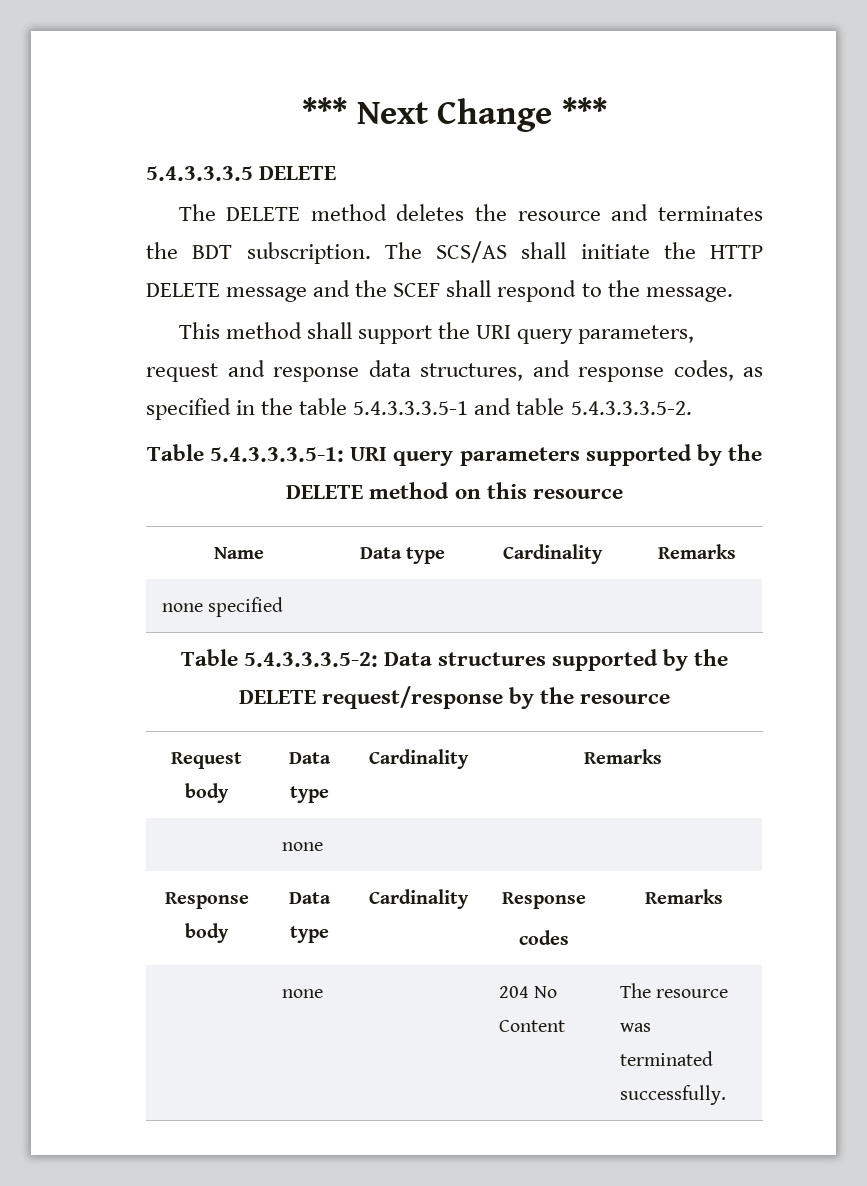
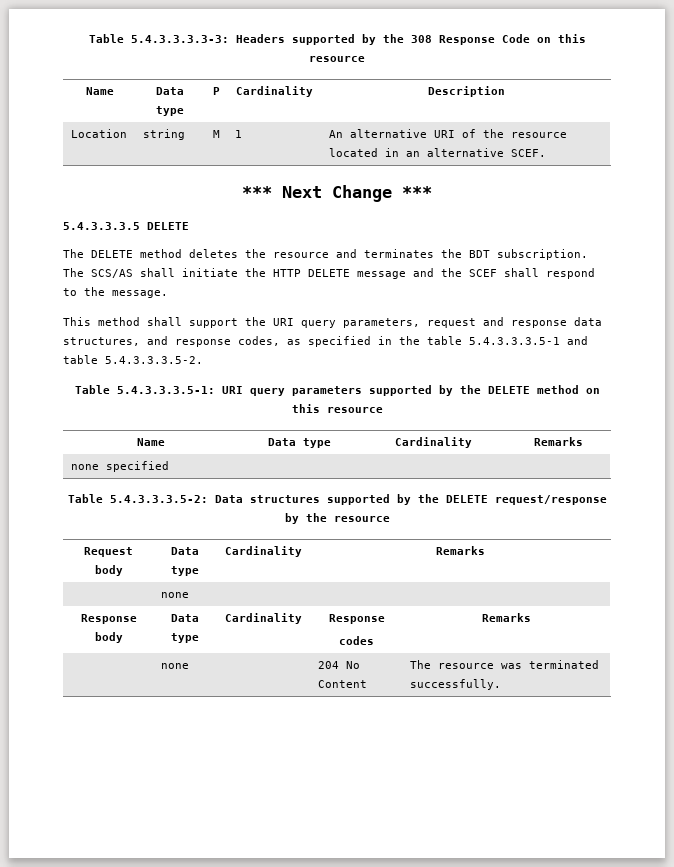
(302, 110) none -> [88,34,586,45] [309,56,365,62] [85,87,114,95] [156,87,184,95] [156,106,184,116] [212,87,220,95] [236,86,313,97] [427,86,505,97] [70,129,127,138] [142,129,185,140] [212,130,220,138] [234,130,242,138] [328,129,567,138] [328,148,546,157] Table 5.4.3.3.3.3-3: Headers supported by the 308 Response Code on this resource // Name | Data type | P | Cardinality | Description // Location | string | M | 1 | An alternative URI of the resource located in an alternative SCEF. //

